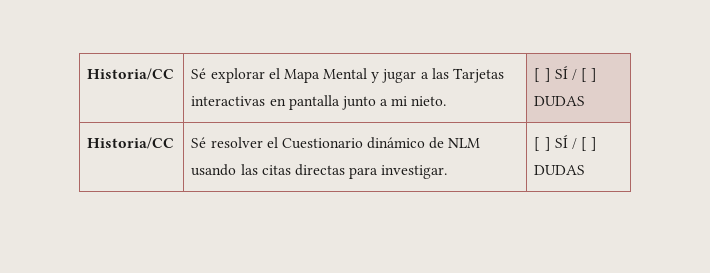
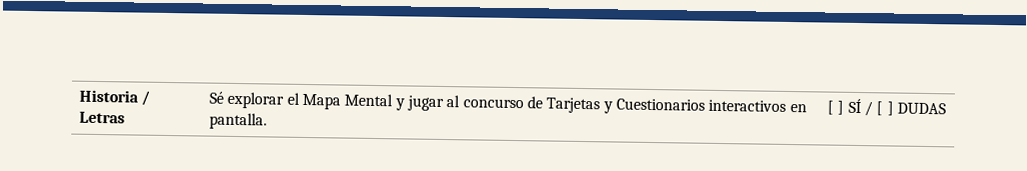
[87,68,175,80] Historia/CC -> [79,89,151,106] [79,111,126,124] Historia / Letras
[420,68,504,83] [191,95,447,110] [534,66,598,82] [534,96,586,106] [87,137,175,149] [191,137,481,149] [191,164,448,179] [534,135,598,151] [534,165,586,175] a las Tarjetas interactivas en pantalla junto a mi nieto. | [ ] SÍ / [ ] DUDAS // Historia/CC | Sé resolver el Cuestionario dinámico de NLM usando las citas directas para investigar. | [ ] SÍ / [ ] DUDAS -> [446,95,807,114] [209,112,268,130] [827,98,947,117] al concurso de Tarjetas y Cuestionarios interactivos en pantalla. | [ ] SÍ / [ ] DUDAS

